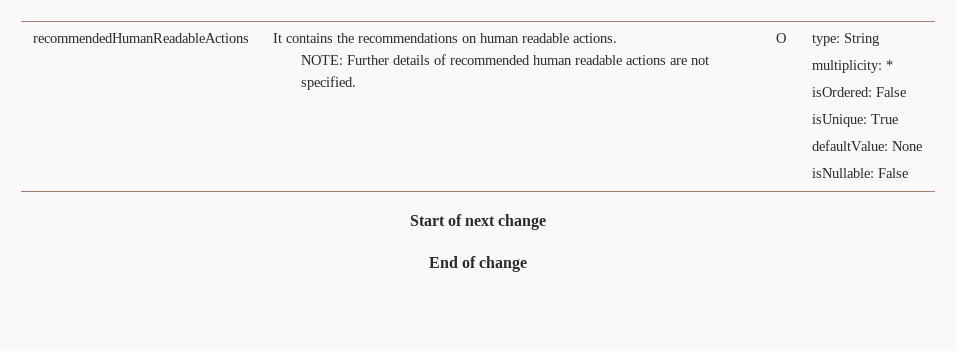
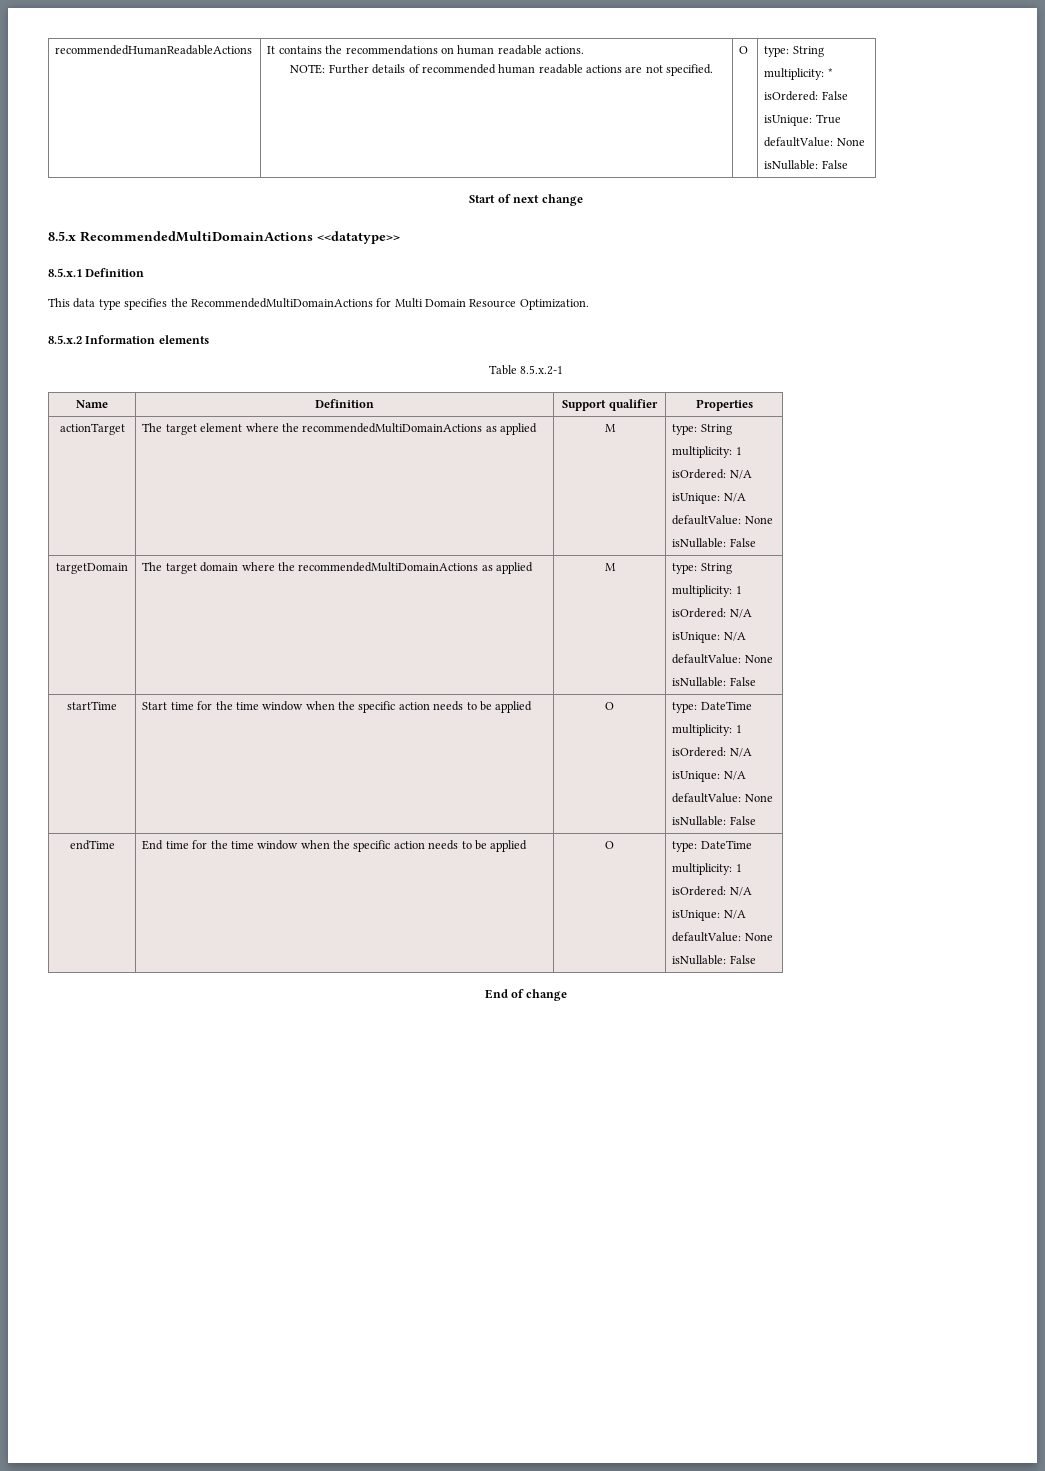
(547, 222) none -> [48,231,400,244] [48,268,145,277] [48,298,589,310] [48,335,209,344] [488,365,564,375] [76,400,108,408] [315,399,374,408] [562,399,658,411] [695,399,753,411] [59,423,125,435] [142,423,538,435] [604,424,616,432] [672,424,732,435] [672,446,742,458] [672,469,752,479] [672,493,746,504] [672,515,773,525] [672,538,756,548] [56,563,128,574] [142,562,534,574] [604,563,616,571] [672,563,732,574] [672,585,742,597] [672,608,752,618] [672,632,746,643] [672,654,773,664] [672,677,756,687] [67,701,117,710] [142,701,533,713] [605,702,614,710] [672,701,752,713] [672,724,742,736] [672,747,752,757] [672,771,746,782] [672,793,773,803] [672,816,756,826] [69,840,115,850] [142,840,528,852] [605,841,614,849] [672,840,752,852] [672,863,742,875] [672,886,752,896] [672,910,746,921] [672,932,773,942] [672,955,756,965] // 8.5.x RecommendedMultiDomainActions <<datatype>> // 8.5.x.1 Definition // This data type specifies the RecommendedMultiDomainActions for Multi Domain Resource Optimization. // 8.5.x.2 Information elements // Table 8.5.x.2-1 // Name | Definition | Support qualifier | Properties // actionTarget | The target element where the recommendedMultiDomainActions as applied | M | type: String // multiplicity: 1 // isOrdered: N/A // isUnique: N/A // defaultValue: None // isNullable: False // targetDomain | The target domain where the recommendedMultiDomainActions as applied | M | type: String // multiplicity: 1 // isOrdered: N/A // isUnique: N/A // defaultValue: None // isNullable: False // startTime | Start time for the time window when the specific action needs to be applied | O | type: DateTime // multiplicity: 1 // isOrdered: N/A // isUnique: N/A // defaultValue: None // isNullable: False // endTime | End time for the time window when the specific action needs to be applied | O | type: DateTime // multiplicity: 1 // isOrdered: N/A // isUnique: N/A // defaultValue: None // isNullable: False

